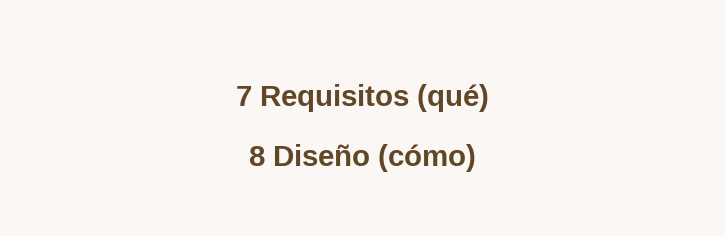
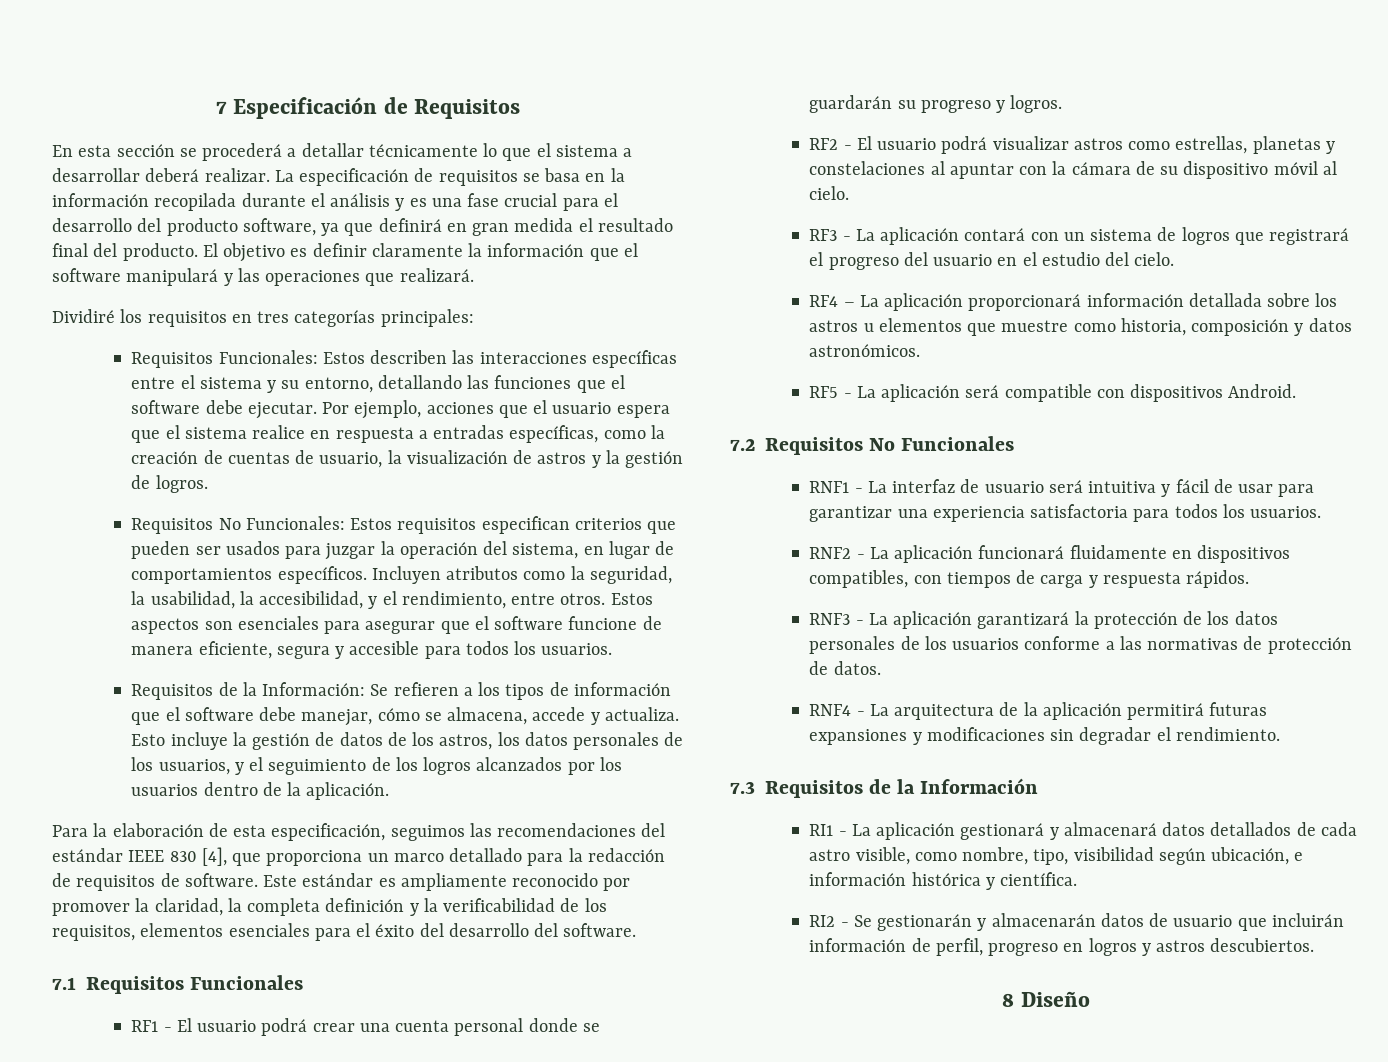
[260,84,489,112] Requisitos (qué) -> [233,97,521,119] [52,143,633,161] [52,168,625,186] [52,193,618,211] [52,218,673,236] [52,243,638,262] [52,268,474,286] [52,309,474,327] [131,350,677,368] [131,375,625,393] [131,400,670,419] [131,425,665,443] [131,450,684,468] [131,475,208,493] [131,516,677,534] [131,541,675,560] [131,566,672,584] [131,591,653,609] [131,616,662,634] [131,641,613,659] [131,682,671,700] [131,707,679,726] [131,732,684,750] [131,757,622,775] [131,782,390,800] [52,823,666,841] [52,847,665,866] [52,873,631,891] [52,898,607,916] [52,923,637,941] [52,975,303,994] [131,1018,600,1036] [809,95,1063,113] [809,136,1335,154] [809,161,1337,179] [809,186,850,200] [809,227,1350,245] [809,252,1175,270] [809,293,1338,311] [809,318,1352,336] [809,344,921,357] [809,384,1297,402] [730,436,1014,455] [809,479,1315,497] [809,504,1322,522] [809,545,1291,563] [809,570,1250,588] [809,611,1278,629] [809,636,1352,654] [809,661,881,675] [809,702,1268,720] [809,727,1280,745] [730,778,1038,798] [809,822,1357,840] [809,847,1304,865] [809,872,1078,890] [809,913,1344,931] [809,938,1315,956] Especificación de Requisitos // En esta sección se procederá a detallar técnicamente lo que el sistema a desarrollar deberá realizar. La especificación de requisitos se basa en la información recopilada durante el análisis y es una fase crucial para el desarrollo del producto software, ya que definirá en gran medida el resultado final del producto. El objetivo es definir claramente la información que el software manipulará y las operaciones que realizará. // Dividiré los requisitos en tres categorías principales: // Requisitos Funcionales: Estos describen las interacciones específicas entre el sistema y su entorno, detallando las funciones que el software debe ejecutar. Por ejemplo, acciones que el usuario espera que el sistema realice en respuesta a entradas específicas, como la creación de cuentas de usuario, la visualización de astros y la gestión de logros. // Requisitos No Funcionales: Estos requisitos especifican criterios que pueden ser usados para juzgar la operación del sistema, en lugar de comportamientos específicos. Incluyen atributos como la seguridad, la usabilidad, la accesibilidad, y el rendimiento, entre otros. Estos aspectos son esenciales para asegurar que el software funcione de manera eficiente, segura y accesible para todos los usuarios. // Requisitos de la Información: Se refieren a los tipos de información que el software debe manejar, cómo se almacena, accede y actualiza. Esto incluye la gestión de datos de los astros, los datos personales de los usuarios, y el seguimiento de los logros alcanzados por los usuarios dentro de la aplicación. // Para la elaboración de esta especificación, seguimos las recomendaciones del estándar IEEE 830 [4], que proporciona un marco detallado para la redacción de requisitos de software. Este estándar es ampliamente reconocido por promover la claridad, la completa definición y la verificabilidad de los requisitos, elementos esenciales para el éxito del desarrollo del software. // 7.1 Requisitos Funcionales // RF1 - El usuario podrá crear una cuenta personal donde se guardarán su progreso y logros. // RF2 - El usuario podrá visualizar astros como estrellas, planetas y constelaciones al apuntar con la cámara de su dispositivo móvil al cielo. // RF3 - La aplicación contará con un sistema de logros que registrará el progreso del usuario en el estudio del cielo. // RF4 – La aplicación proporcionará información detallada sobre los astros u elementos que muestre como historia, composición y datos astronómicos. // RF5 - La aplicación será compatible con dispositivos Android. // 7.2 Requisitos No Funcionales // RNF1 - La interfaz de usuario será intuitiva y fácil de usar para garantizar una experiencia satisfactoria para todos los usuarios. // RNF2 - La aplicación funcionará fluidamente en dispositivos compatibles, con tiempos de carga y respuesta rápidos. // RNF3 - La aplicación garantizará la protección de los datos personales de los usuarios conforme a las normativas de protección de datos. // RNF4 - La arquitectura de la aplicación permitirá futuras expansiones y modificaciones sin degradar el rendimiento. // 7.3 Requisitos de la Información // RI1 - La aplicación gestionará y almacenará datos detallados de cada astro visible, como nombre, tipo, visibilidad según ubicación, e información histórica y científica. // RI2 - Se gestionarán y almacenarán datos de usuario que incluirán información de perfil, progreso en logros y astros descubiertos.
[378,144,476,172] (cómo) -> (1090, 999) none

